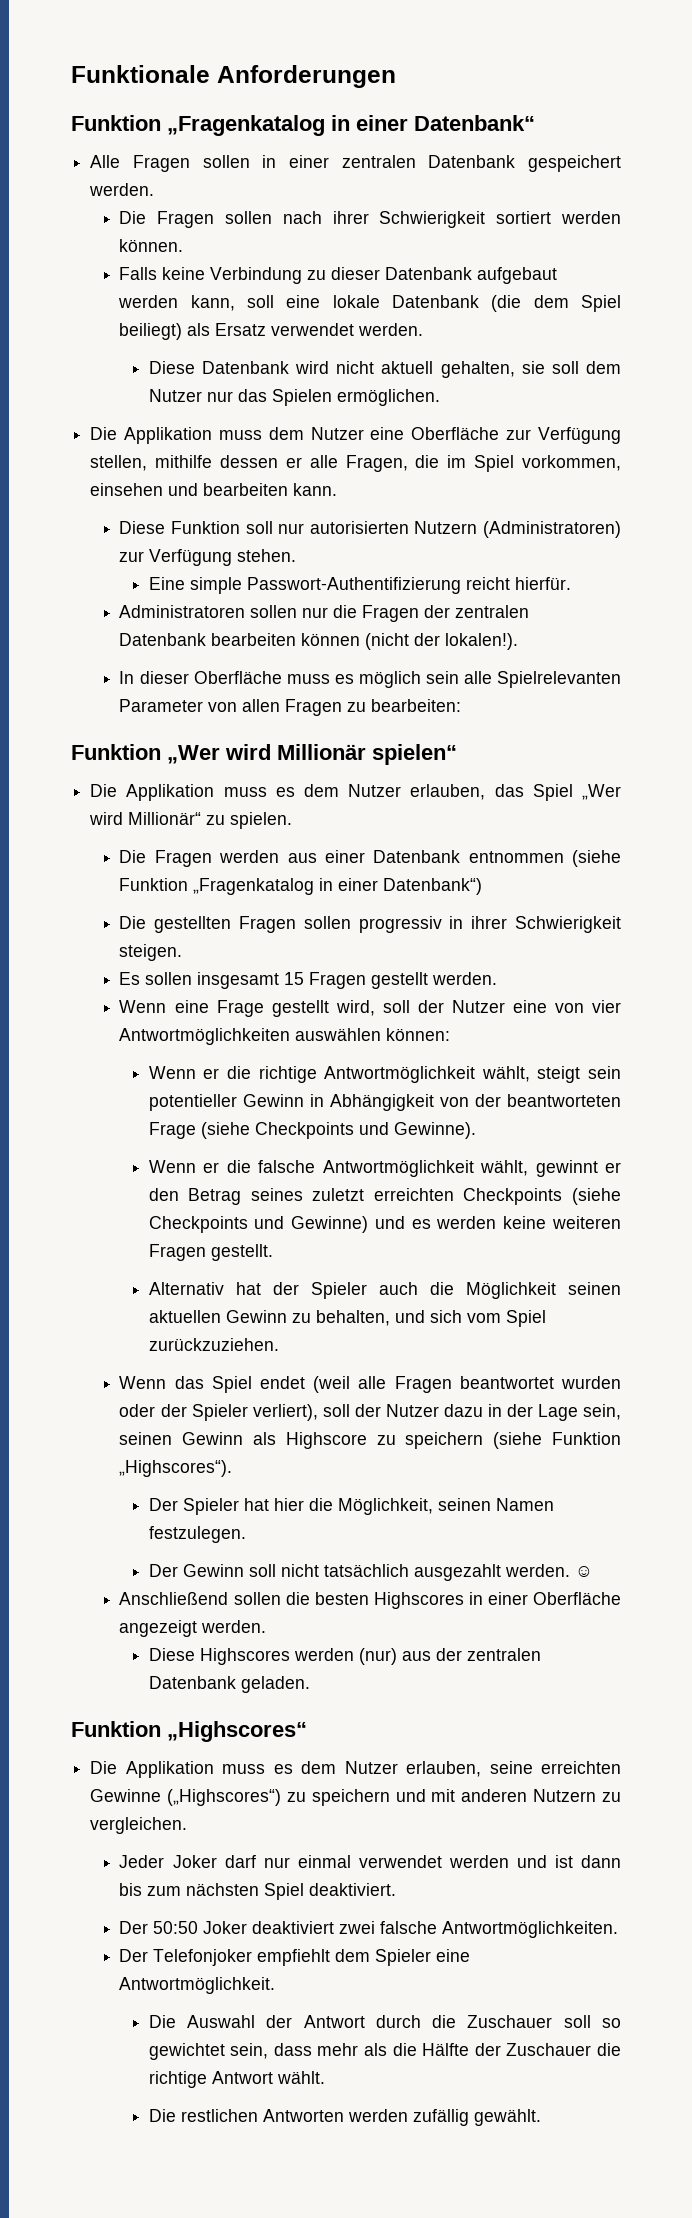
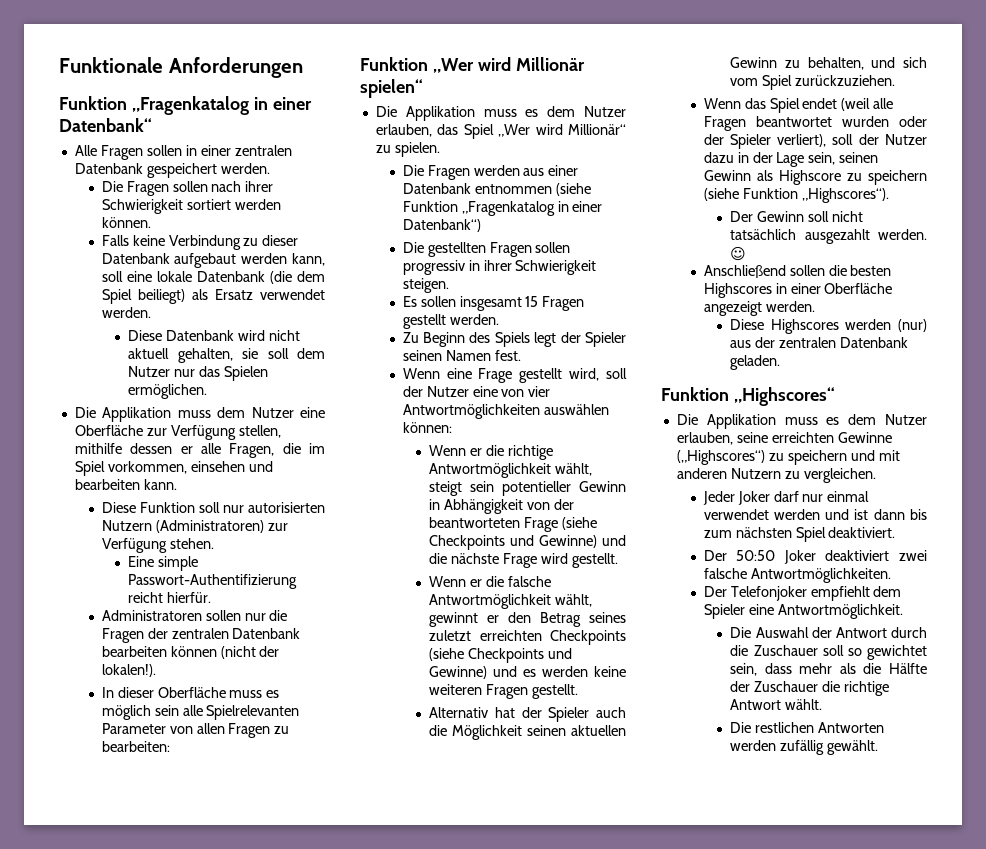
(498, 978) none -> [402,332,626,347] [402,350,521,361] // Zu Beginn des Spiels legt der Spieler seinen Namen fest.
[393,1122,476,1139] Gewinne). -> [539,535,626,548] [429,553,619,568] Gewinne) und die nächste Frage wird gestellt.
[148,1498,554,1515] [148,1526,246,1543] // Der Spieler hat hier die Möglichkeit, seinen Namen festzulegen. -> (889, 195) none

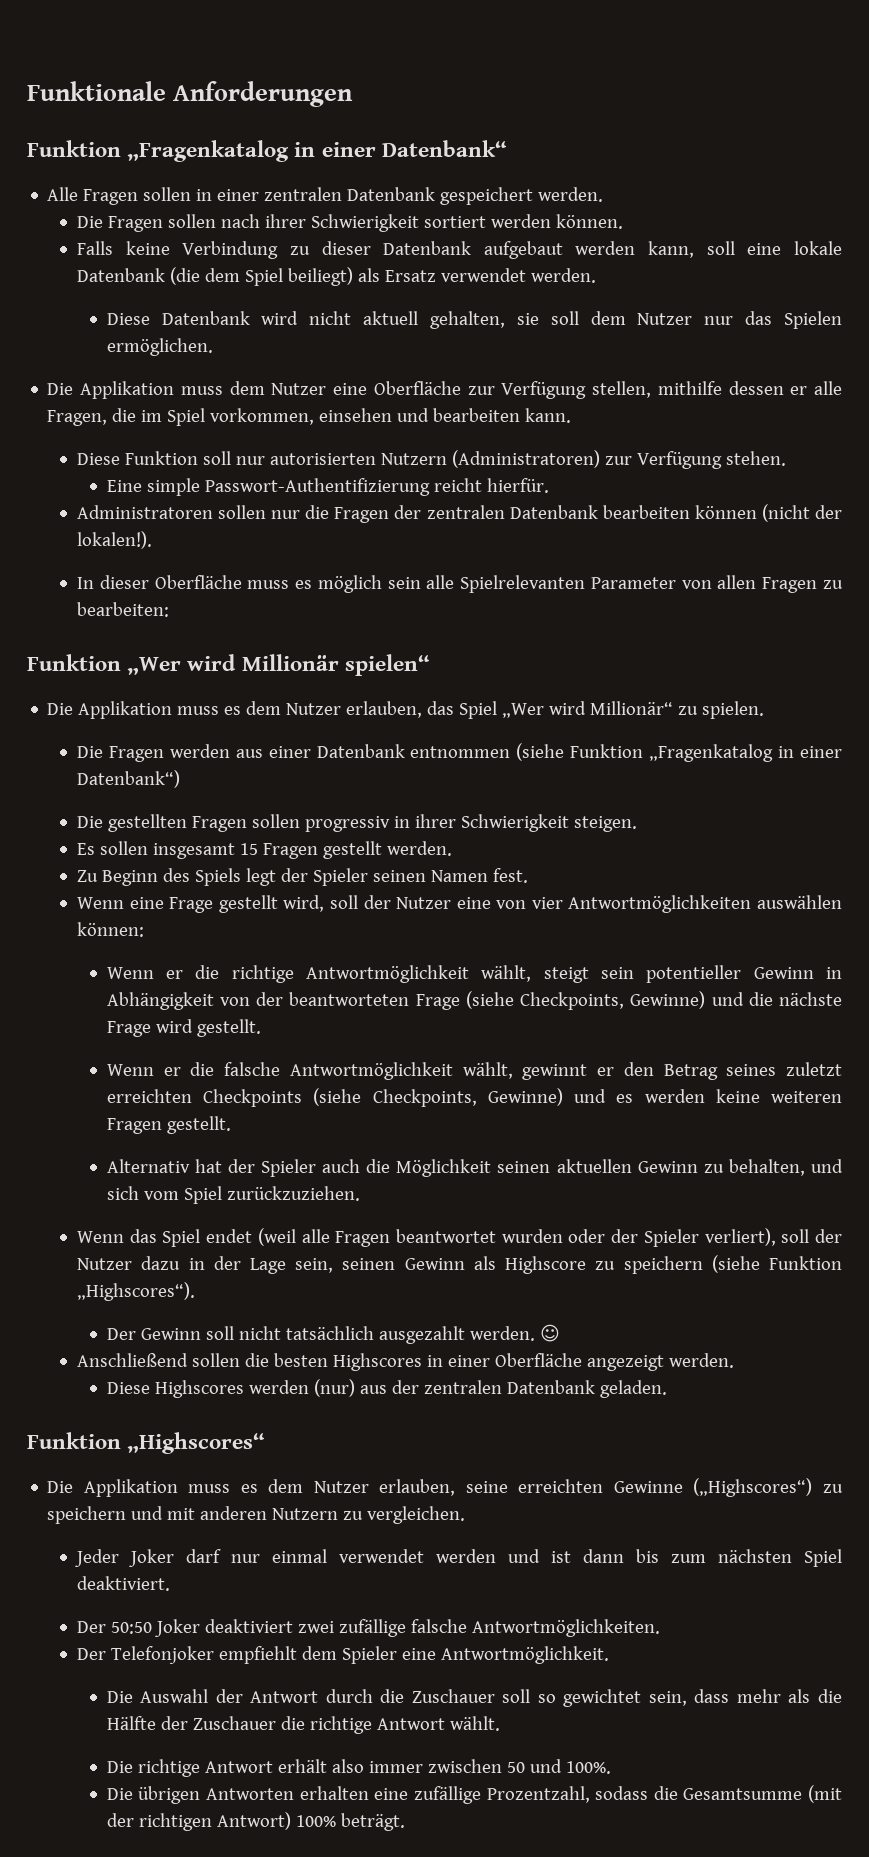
[429,535,535,550] Checkpoints und -> [520,992,625,1010] Checkpoints,
[468,648,573,663] Checkpoints und -> [372,1089,477,1107] Checkpoints,
(927, 555) none -> [339,1619,407,1637] zufällige
[755,722,885,733] [730,740,879,755] restlichen Antworten werden zufällig gewählt. -> [137,1759,611,1777] [106,1785,843,1804] [106,1812,405,1831] richtige Antwort erhält also immer zwischen 50 und 100%. // Die übrigen Antworten erhalten eine zufällige Prozentzahl, sodass die Gesamtsumme (mit der richtigen Antwort) 100% beträgt.

